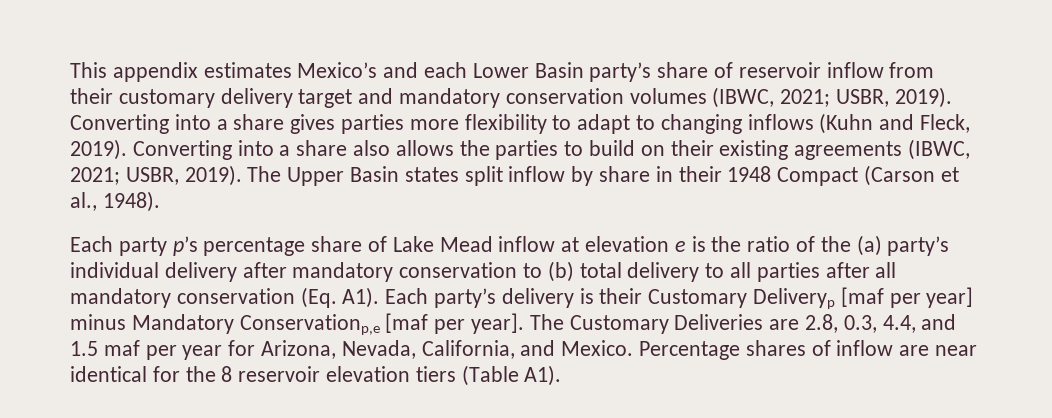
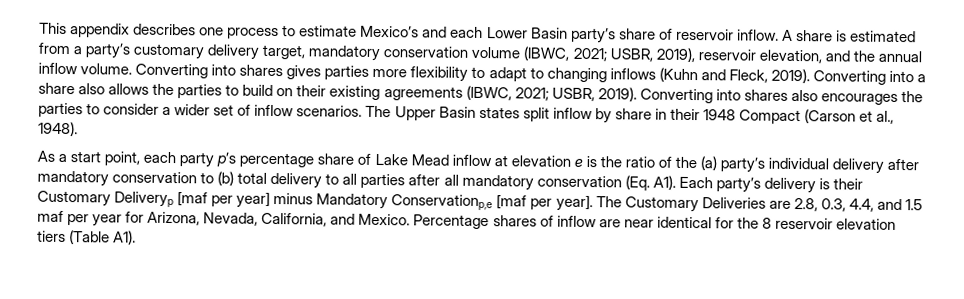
[203,62,292,78] estimates -> [133,23,358,40] describes one process to estimate
[826,62,935,78] [70,87,952,108] [70,114,285,134] inflow from their customary delivery target and mandatory conservation volumes (IBWC, 2021; USBR, 2019). Converting into a share -> [736,29,916,43] [38,42,922,64] [38,62,284,79] inflow. A share is estimated from a party’s customary delivery target, mandatory conservation volume (IBWC, 2021; USBR, 2019), reservoir elevation, and the annual inflow volume. Converting into shares
(242, 175) none -> [639,88,923,105] [38,102,363,118] Converting into shares also encourages the parties to consider a wider set of inflow scenarios.
[70,236,113,252] Each -> [37,150,177,166] As a start point, each

